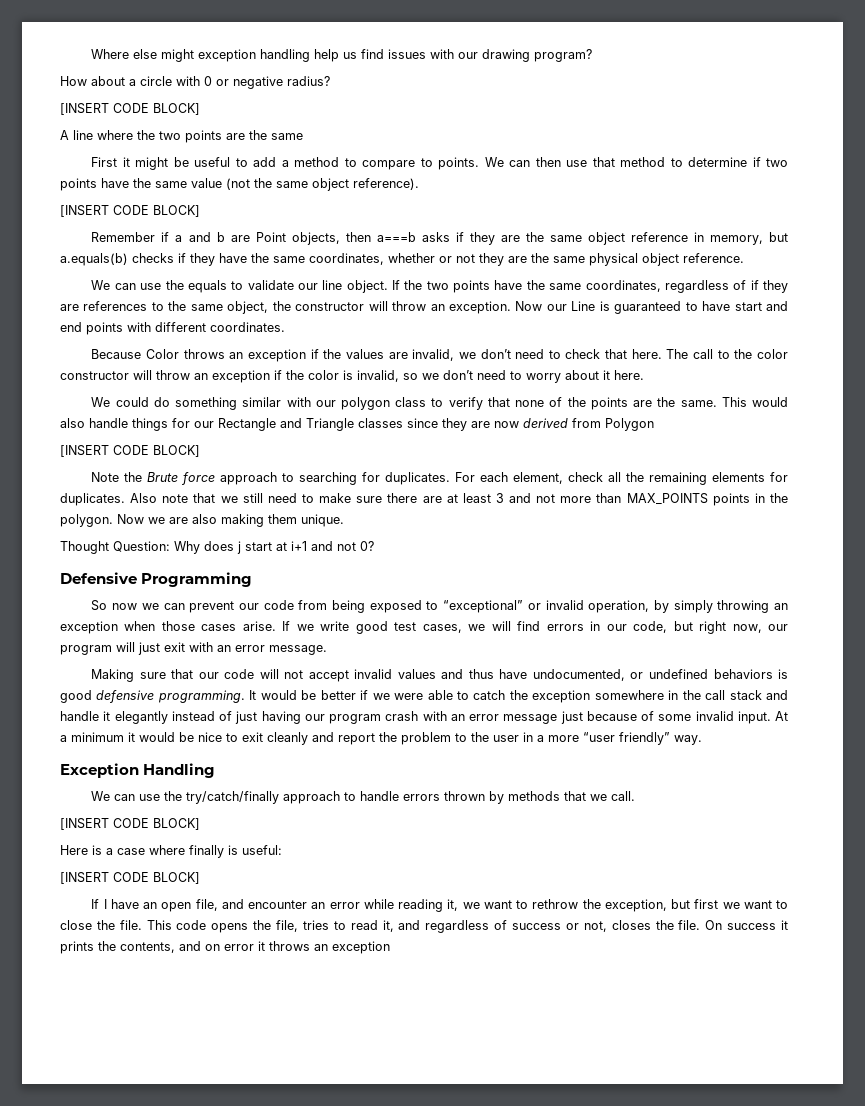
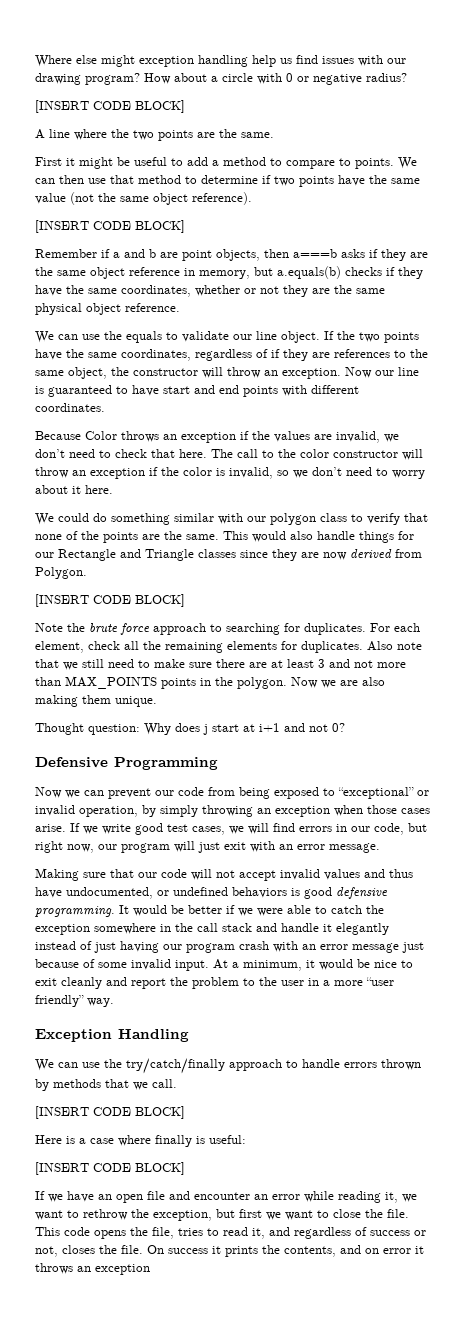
(593, 55) // -> (140, 79) none
[271,133,303,140] same -> [241,132,274,138] same.
[255,232,286,242] Point -> [182,250,212,261] point
[571,301,596,311] Line -> [398,367,419,376] line
[605,418,654,431] Polygon -> [35,567,87,579] Polygon.
[147,472,179,482] Brute -> [89,623,118,633] brute
[113,541,170,552] Question: -> [88,724,140,735] question:
[91,600,138,611] So now -> [35,787,62,798] Now
[71,732,124,742] minimum -> [243,960,302,971] minimum,
[103,899,107,909] I -> [48,1194,63,1202] we
[195,899,218,911] file, -> [147,1191,165,1200] file

